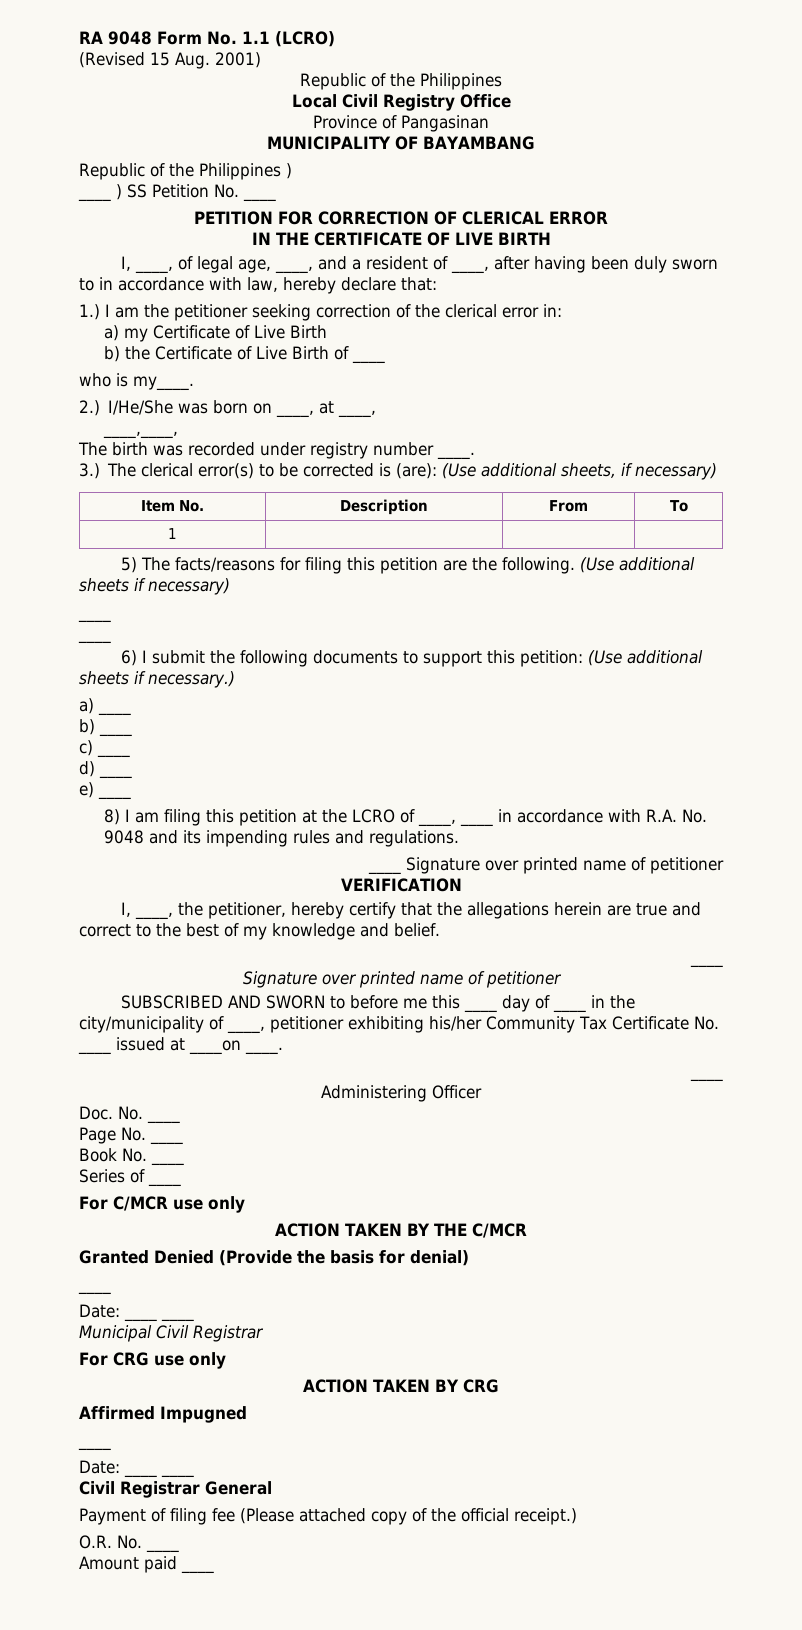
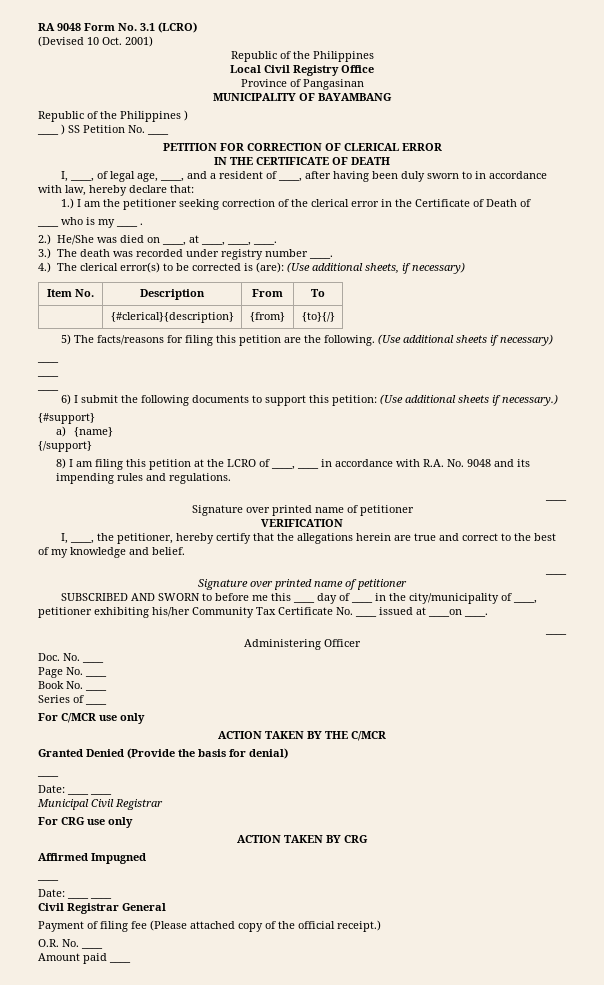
[242,31,270,44] 1.1 -> [140,23,155,31] 3.1
[79,52,210,69] (Revised 15 Aug. -> [38,36,122,47] (Devised 10 Oct.
[454,232,551,245] LIVE BIRTH -> [351,157,390,165] DEATH
[543,304,562,317] [104,325,328,342] [104,346,121,362] in: // a) my Certificate of Live Birth // b) -> [381,199,393,207] in
[256,346,386,364] Live Birth of ____ // -> [486,199,532,207] [37,225,59,227] Death of // ____
[133,376,194,391] [79,400,249,416] my____. // 2.) I/He/She was born -> [98,219,138,228] [140,223,143,225] [38,234,144,245] my ____ . // 2.) He/She was died
[103,431,179,439] [78,442,148,456] // ____,____, // The birth -> [226,241,277,246] [38,248,110,259] ____, ____. // 3.) The death
[79,463,100,479] 3.) -> [38,262,51,273] 4.)
[168,528,177,539] 1 | | | -> [110,312,234,323] [250,312,285,322] [301,312,335,322] | {#clerical}{description} | {from} | {to}{/}
(111, 641) none -> [37,389,59,391] // ____
[79,698,131,716] [79,719,132,737] [79,740,130,758] [79,761,132,779] [79,782,131,800] a) ____ // b) ____ // c) ____ // d) ____ // e) ____ -> [38,413,95,424] [55,426,113,437] [38,441,92,452] {#support} // a) {name} // {/support}
(401, 872) none -> (567, 500) //

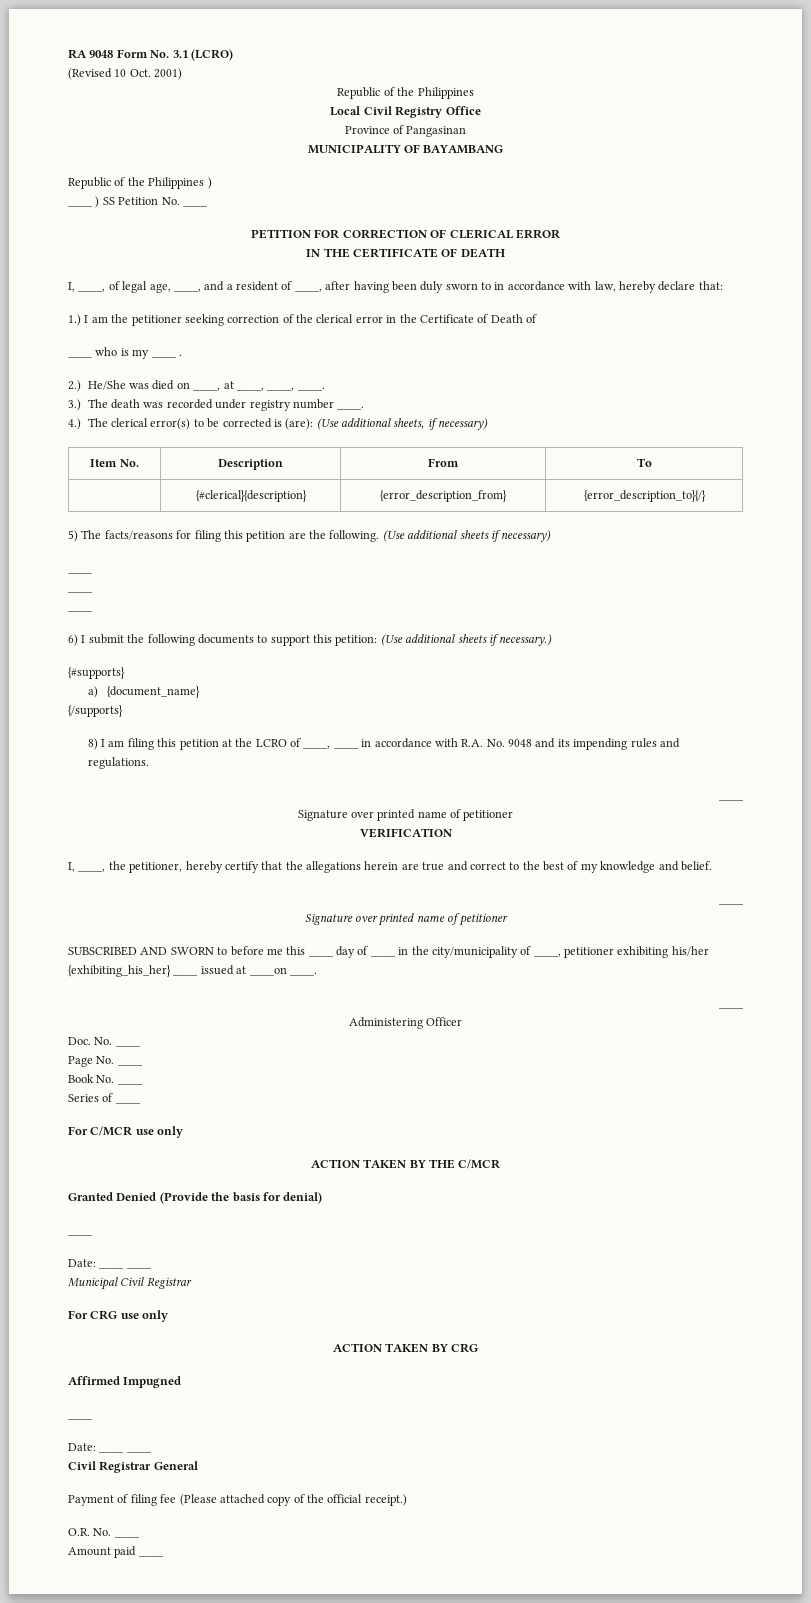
[38,36,84,47] (Devised -> [68,68,112,80] (Revised
[250,312,285,322] [301,312,335,322] {from} | {to}{/} -> [380,490,507,502] [583,490,706,502] {error_description_from} | {error_description_to}{/}
[38,413,95,424] {#support} -> [68,667,125,679] {#supports}
[73,427,113,437] [38,441,92,452] {name} // {/support} -> [107,686,201,698] [68,705,123,717] {document_name} // {/supports}
[192,607,353,618] Community Tax Certificate No. -> [68,965,171,977] {exhibiting_his_her}

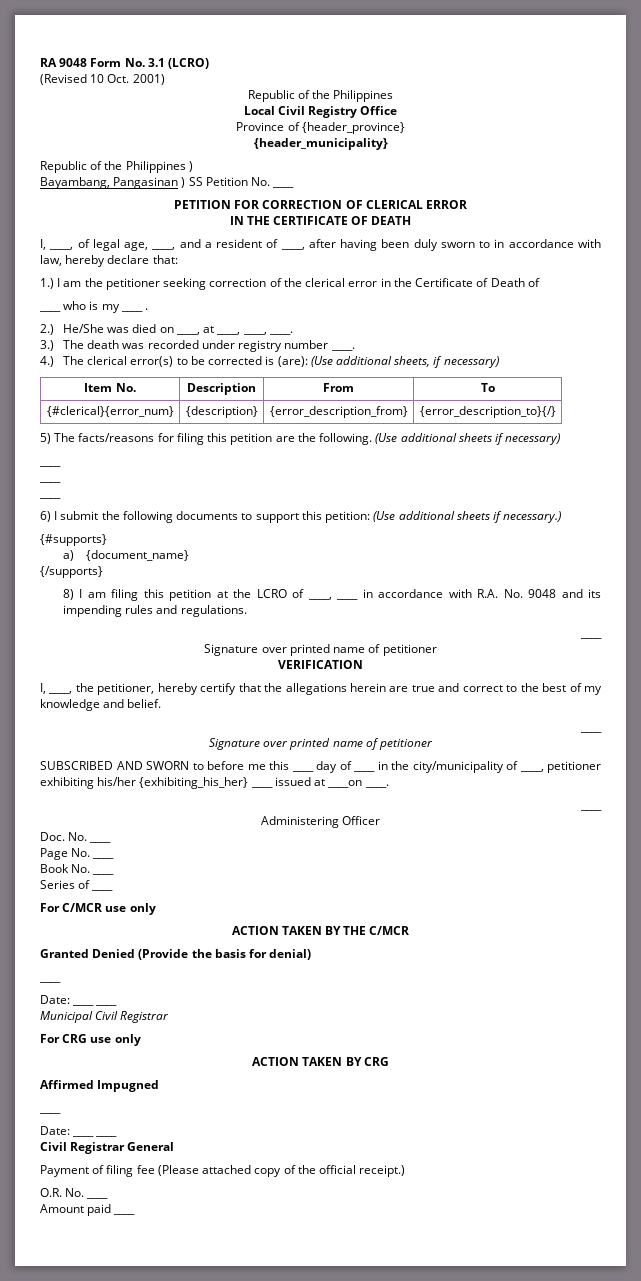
[406,126,467,137] [307,144,504,154] Pangasinan // MUNICIPALITY OF BAYAMBANG -> [301,122,405,134] [253,138,388,150] {header_province} // {header_municipality}
[68,205,93,207] ____ -> [40,177,179,189] Bayambang, Pangasinan
[195,490,307,502] | {#clerical}{description} -> [46,406,174,417] [185,406,258,418] {#clerical}{error_num} | {description}

